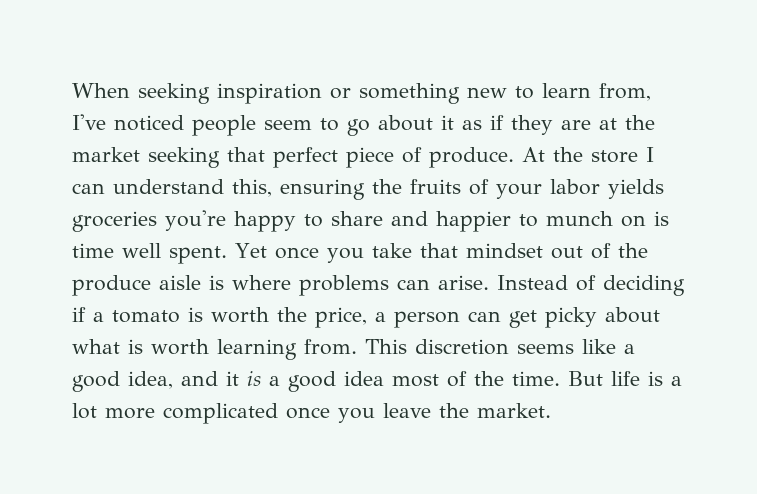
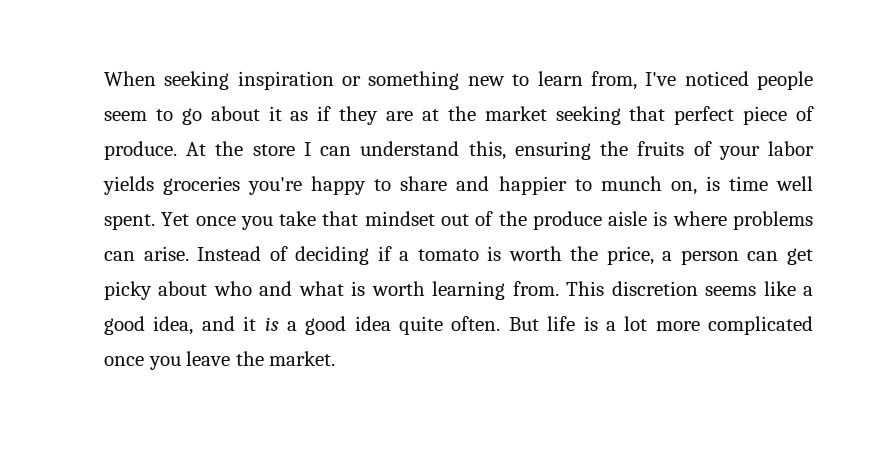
[621,215,646,227] on -> [670,181,697,195] on,
(660, 315) none -> [213,281,293,296] who and
[392,371,560,387] most of the time. -> [399,316,501,335] quite often.

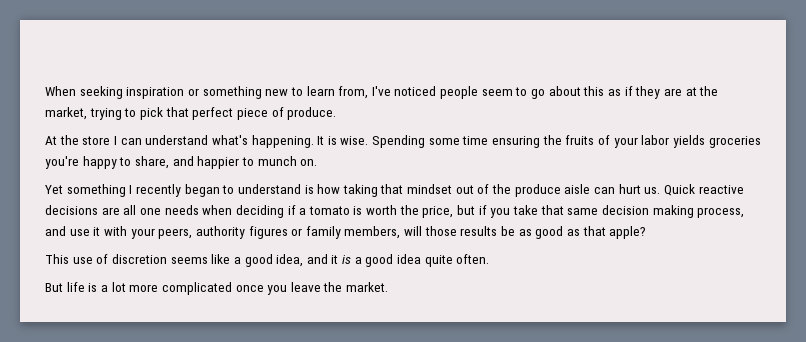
[268,106,282,121] it -> [583,86,605,96] this
[484,106,621,125] market seeking -> [45,107,163,120] market, trying to pick
(177, 150) none -> (337, 113) //
[468,141,506,160] this, -> [211,135,489,148] what's happening. It is wise. Spending some time
[400,176,448,191] share -> [134,156,169,169] share,
[670,176,814,195] [104,211,317,230] on, is time well spent. Yet once you take -> [300,159,318,166] [45,184,378,197] on. // Yet something I recently began to understand is how taking
[653,211,814,230] [104,246,288,261] is where problems can arise. Instead of -> [593,184,744,196] [45,205,233,215] can hurt us. Quick reactive decisions are all one needs when
[662,248,813,265] [104,281,605,300] a person can get picky about who and what is worth learning from. This -> [457,205,745,218] [45,226,647,239] [45,254,109,264] but if you take that same decision making process, and use it with your peers, authority figures or family members, will those results be as good as that apple? // This use of
(501, 323) none -> (490, 259) //

